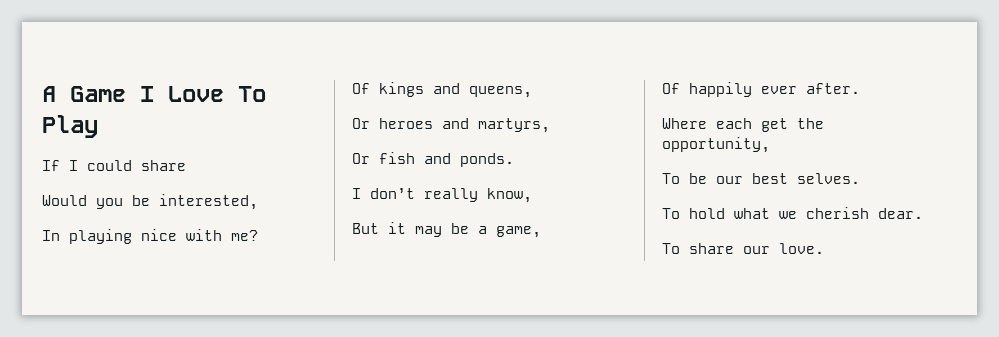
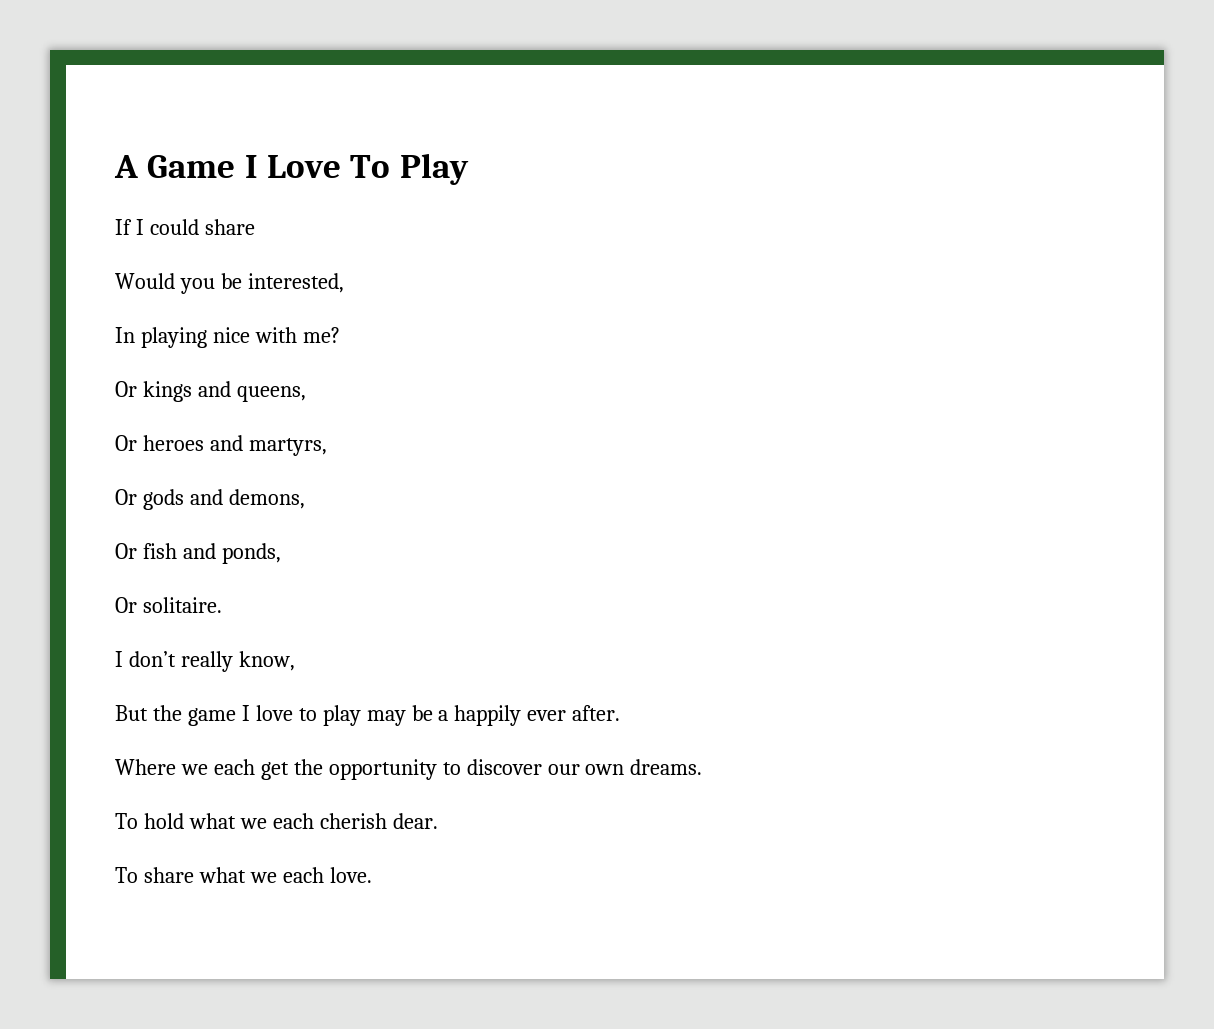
[352,83,370,94] Of -> [115,381,137,397] Or
(550, 125) none -> [115,489,305,510] // Or gods and demons,
[460,153,514,167] ponds. -> [221,543,281,564] [115,597,222,613] ponds, // Or solitaire.
[388,222,406,234] it -> [152,705,361,726] the game I love to play
[496,226,541,238] [662,83,680,94] game, // Of -> (449, 715) none
(707, 123) none -> [180,764,208,775] we
[662,137,770,153] [662,173,860,184] opportunity, // To be our best selves. -> [328,759,703,780] opportunity to discover our own dreams.
(797, 215) none -> [272,813,314,829] each
[743,246,770,254] our -> [198,867,324,883] what we each

